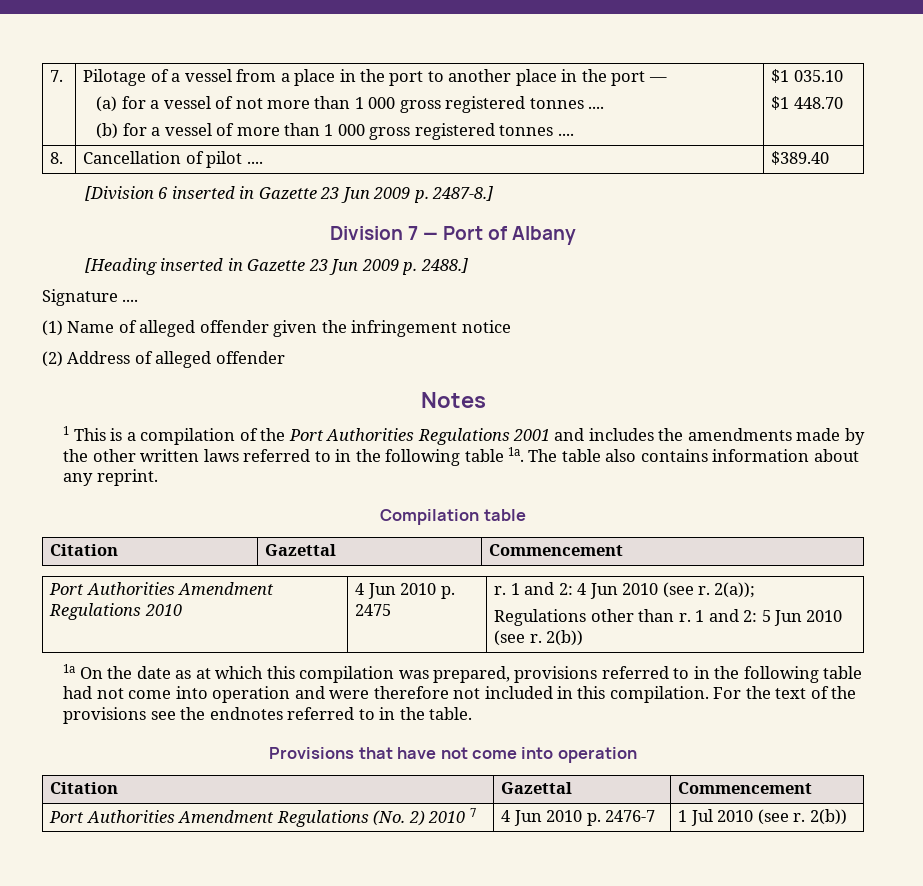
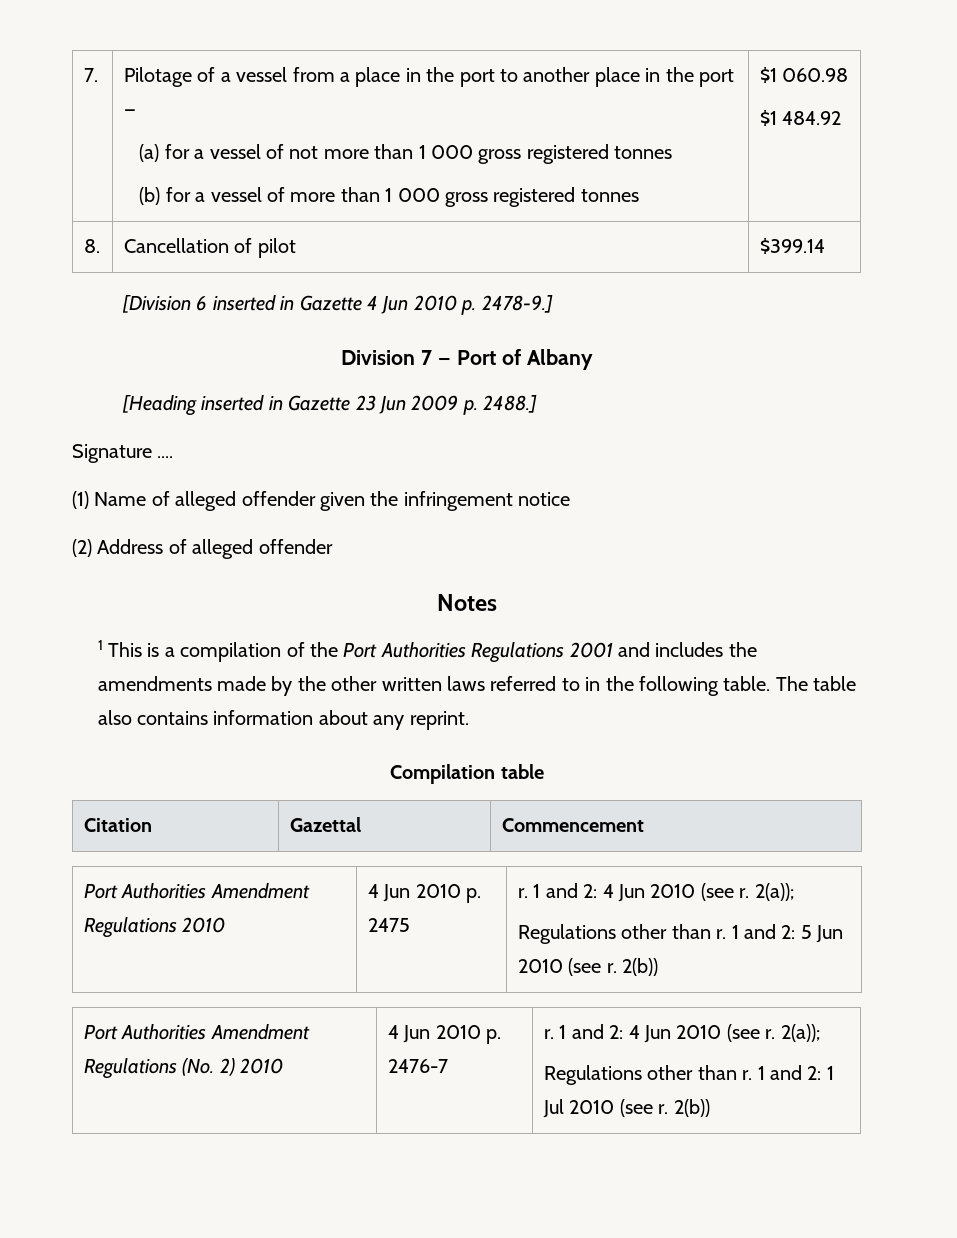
[588,106,605,109] .... -> (673, 152) none
[557,133,574,136] [771,69,843,83] [771,96,843,110] .... | $1 035.10 // $1 448.70 -> [759,67,849,83] [759,110,842,126] | $1 060.98 // $1 484.92
[246,161,263,164] [771,151,830,165] .... | $389.40 -> [759,238,825,254] | $399.14
[320,186,493,203] 23 Jun 2009 p. 2487-8.] -> [367,295,553,315] 4 Jun 2010 p. 2478-9.]
[464,447,524,462] table 1a. -> [723,676,771,691] table.
[63,664,863,683] [63,686,857,703] [63,707,473,724] [269,747,637,763] [50,782,119,794] [501,782,573,794] [678,782,813,794] // 1a On the date as at which this compilation was prepared, provisions referred to in the following table had not come into operation and were therefore not included in this compilation. For the text of the provisions see the endnotes referred to in the table. // Provisions that have not come into operation // Citation | Gazettal | Commencement -> (659, 967) none
[469,808,476,817] 7 -> (284, 1066) none
(656, 816) none -> [543,1024,820,1043] [543,1065,822,1085] r. 1 and 2: 4 Jun 2010 (see r. 2(a)); // Regulations other than r. 1 and 2:

